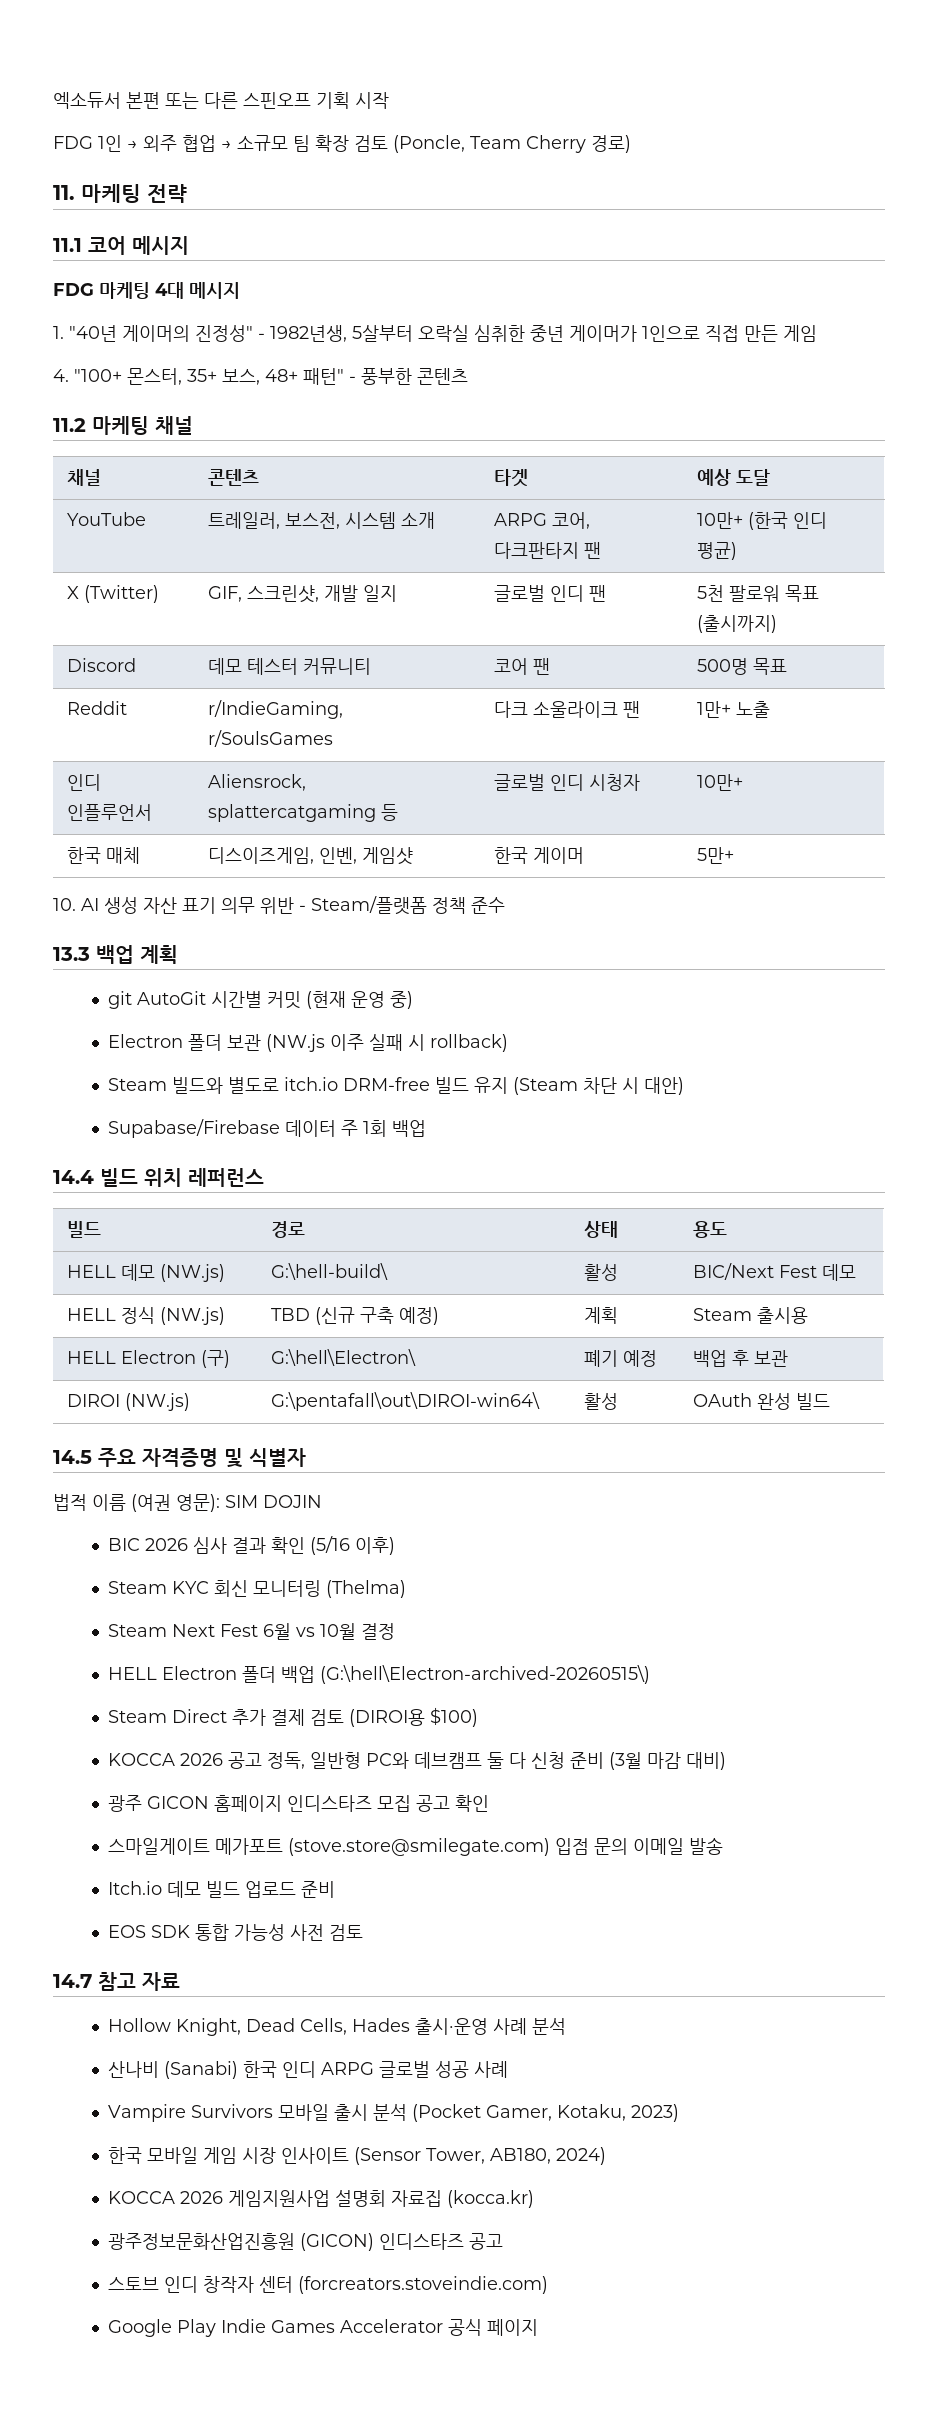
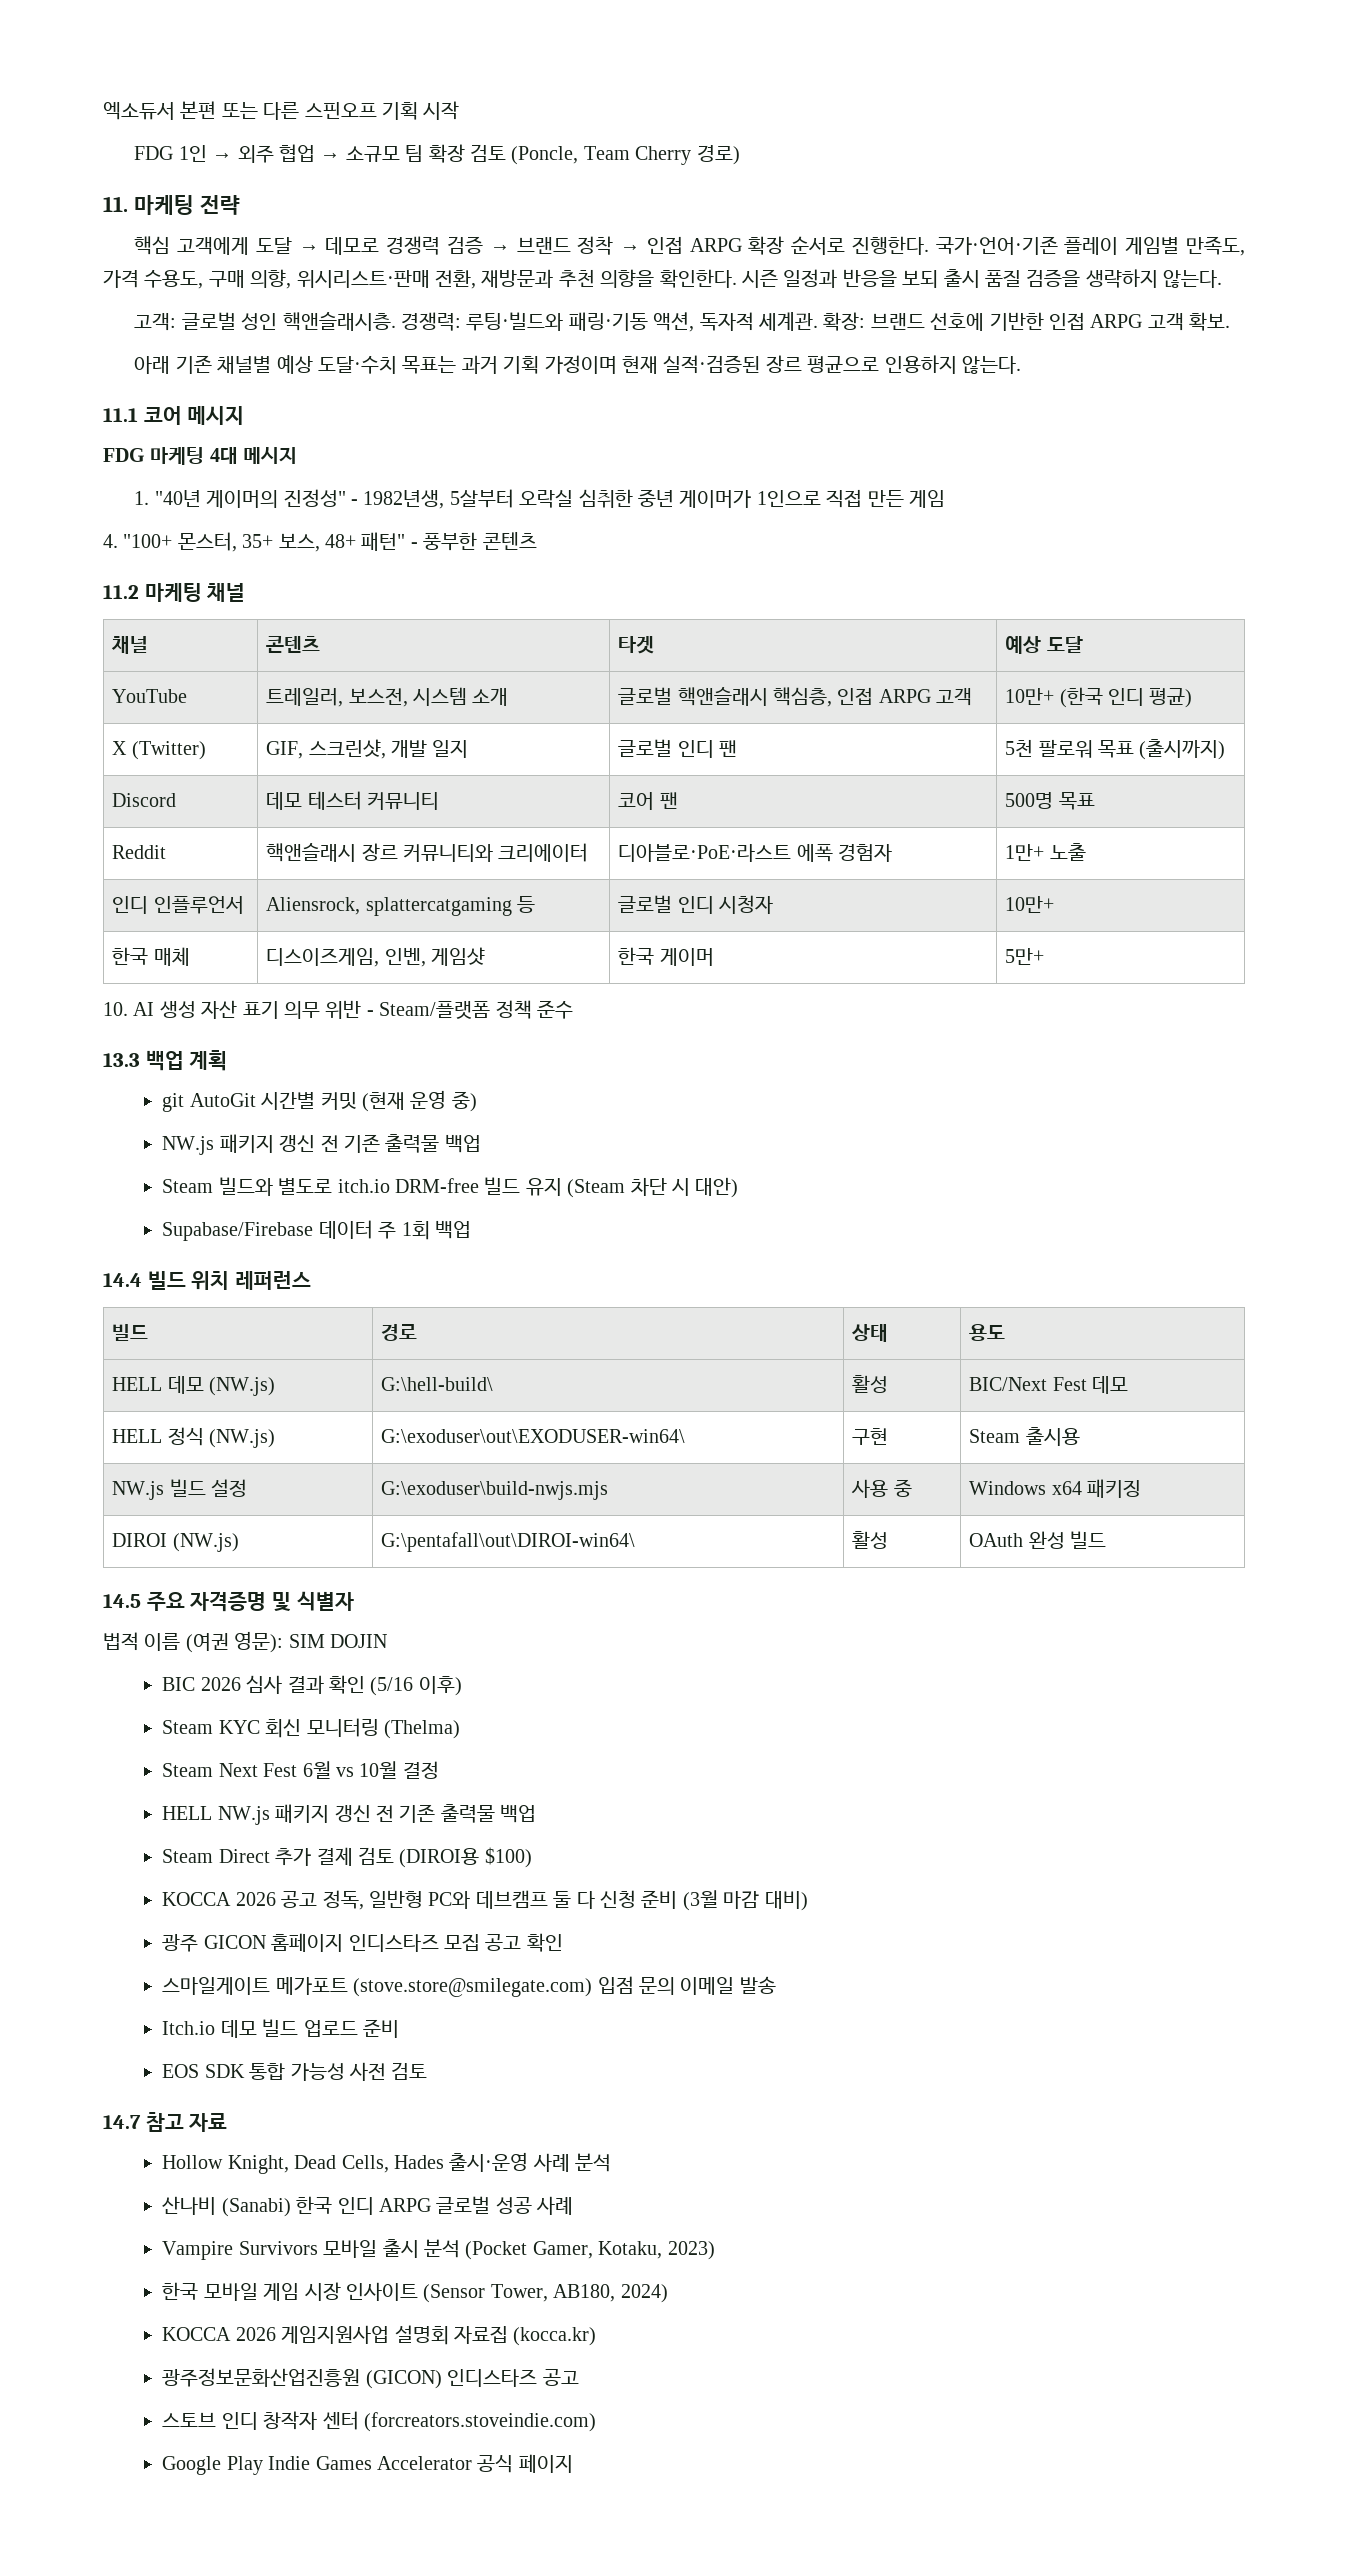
(187, 193) none -> [134,236,1245,256] [103,269,1223,289] [134,312,1231,332] [134,355,1021,374] // 핵심 고객에게 도달 → 데모로 경쟁력 검증 → 브랜드 정착 → 인접 ARPG 확장 순서로 진행한다. 국가·언어·기존 플레이 게임별 만족도, 가격 수용도, 구매 의향, 위시리스트·판매 전환, 재방문과 추천 의향을 확인한다. 시즌 일정과 반응을 보되 출시 품질 검증을 생략하지 않는다. // 고객: 글로벌 성인 핵앤슬래시층. 경쟁력: 루팅·빌드와 패링·기동 액션, 독자적 세계관. 확장: 브랜드 선호에 기반한 인접 ARPG 고객 확보. // 아래 기존 채널별 예상 도달·수치 목표는 과거 기획 가정이며 현재 실적·검증된 장르 평균으로 인용하지 않는다.
[493,512,590,529] [493,542,601,559] ARPG 코어, 다크판타지 팬 -> [618,687,973,707] 글로벌 핵앤슬래시 핵심층, 인접 ARPG 고객
[207,700,343,719] [207,730,333,747] [493,701,640,718] r/IndieGaming, r/SoulsGames | 다크 소울라이크 팬 -> [266,843,589,862] [618,844,893,862] 핵앤슬래시 장르 커뮤니티와 크리에이터 | 디아블로·PoE·라스트 에폭 경험자
[107,1034,508,1052] Electron 폴더 보관 (NW.js 이주 실패 시 rollback) -> [162,1134,481,1155] NW.js 패키지 갱신 전 기존 출력물 백업
[270,1307,439,1325] [583,1307,618,1324] [692,1307,808,1324] [66,1350,230,1368] [270,1349,416,1366] [583,1350,657,1367] [692,1350,788,1367] TBD (신규 구축 예정) | 계획 | Steam 출시용 // HELL Electron (구) | G:\hell\Electron\ | 폐기 예정 | 백업 후 보관 -> [381,1429,686,1443] [852,1428,889,1445] [969,1427,1080,1446] [112,1479,248,1500] [381,1481,609,1500] [851,1479,912,1498] [969,1479,1142,1498] G:\exoduser\out\EXODUSER-win64\ | 구현 | Steam 출시용 // NW.js 빌드 설정 | G:\exoduser\build-nwjs.mjs | 사용 중 | Windows x64 패키징
[161,1665,650,1684] Electron 폴더 백업 (G:\hell\Electron-archived-20260515\) -> [217,1804,537,1825] NW.js 패키지 갱신 전 기존 출력물 백업

